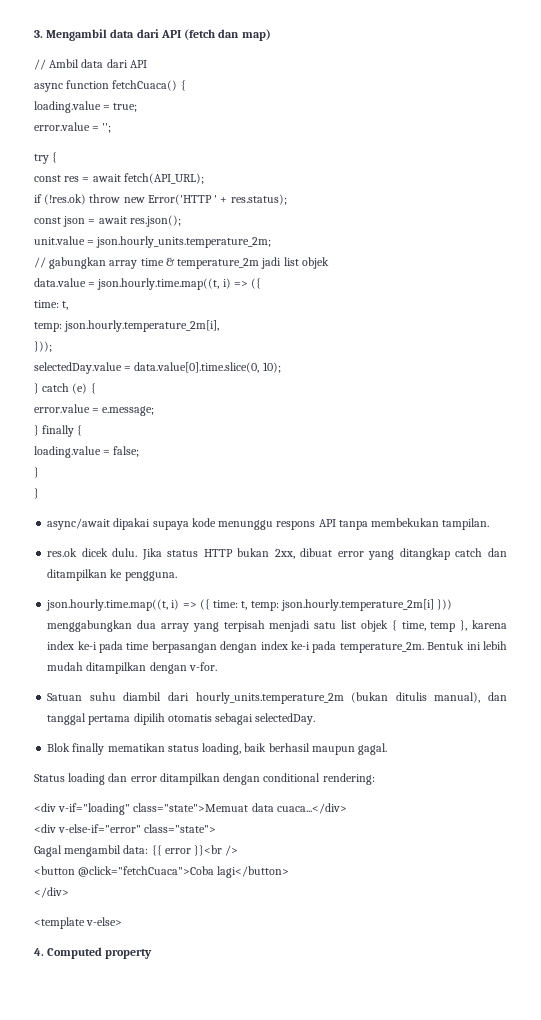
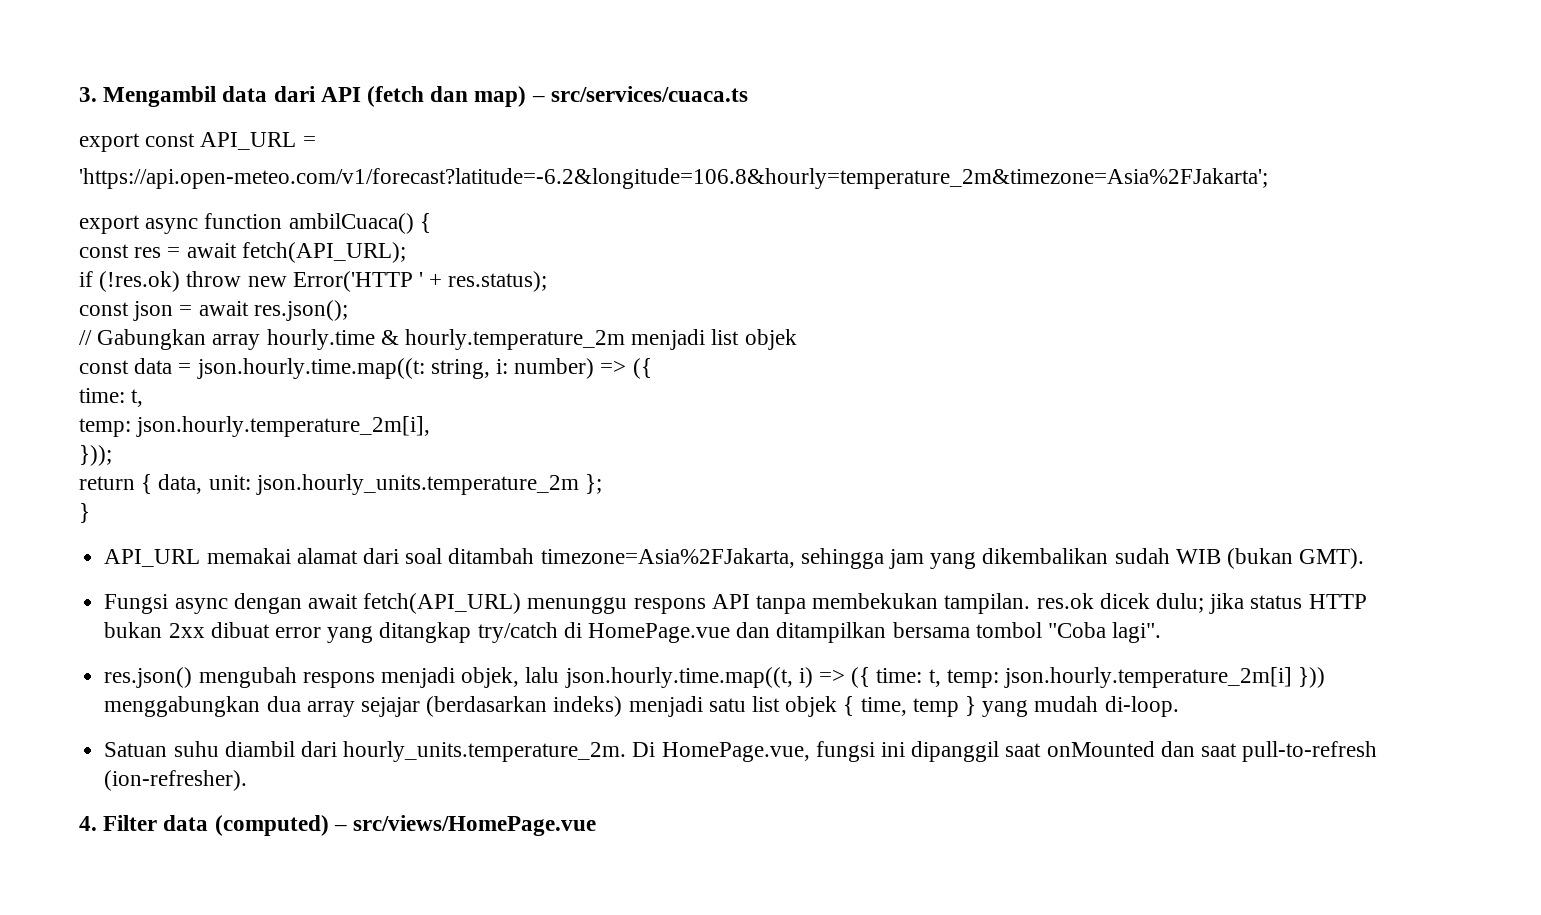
[34,59,147,70] [34,80,186,92] [34,101,138,113] [34,122,112,133] [34,154,49,164] // // Ambil data dari API // async function fetchCuaca() { // loading.value = true; // error.value = ''; // try -> [531,86,748,102] [79,132,316,152] [79,168,1268,189] [79,213,414,234] – src/services/cuaca.ts // export const API_URL = // 'https://api.open-meteo.com/v1/forecast?latitude=-6.2&longitude=106.8&hourly=temperature_2m&timezone=Asia%2FJakarta'; // export async function ambilCuaca()
[34,236,272,248] [34,257,329,269] [34,278,231,290] unit.value = json.hourly_units.temperature_2m; // // gabungkan array time & temperature_2m jadi list objek // data.value = json.hourly.time.map((t, i) -> [79,329,797,350] [79,358,595,379] // Gabungkan array hourly.time & hourly.temperature_2m menjadi list objek // const data = json.hourly.time.map((t: string, i: number)
[34,362,281,374] [34,383,96,394] [34,404,155,416] [34,425,83,437] [34,446,140,458] [34,467,39,478] [34,488,39,499] [47,518,216,530] selectedDay.value = data.value[0].time.slice(0, 10); // } catch (e) { // error.value = e.message; // } finally { // loading.value = false; // } // } // async/await dipakai supaya kode -> [79,474,603,495] [79,503,90,523] [104,548,1365,569] [104,593,522,614] return { data, unit: json.hourly_units.temperature_2m }; // } // API_URL memakai alamat dari soal ditambah timezone=Asia%2FJakarta, sehingga jam yang dikembalikan sudah WIB (bukan GMT). // Fungsi async dengan await fetch(API_URL)
(490, 524) // -> (1031, 603) none
[112,548,162,560] dulu. Jika -> [1156,593,1245,614] dulu; jika
[274,549,295,559] 2xx, -> [168,623,205,638] 2xx
[455,548,508,557] [47,569,177,581] catch dan ditampilkan ke pengguna. // -> [477,622,1162,643] [104,667,560,688] try/catch di HomePage.vue dan ditampilkan bersama tombol "Coba lagi". // res.json() mengubah respons menjadi objek, lalu
[192,620,265,632] yang terpisah -> [360,696,623,717] sejajar (berdasarkan indeks)
[460,620,508,631] [47,641,507,653] [47,662,217,674] [47,692,508,704] [47,713,316,725] [47,743,388,755] [34,773,375,785] [34,803,347,815] [34,824,217,833] [34,845,239,857] [34,866,290,878] [34,887,69,898] [34,917,123,929] [34,947,153,959] }, karena index ke-i pada time berpasangan dengan index ke-i pada temperature_2m. Bentuk ini lebih mudah ditampilkan dengan v-for. // Satuan suhu diambil dari hourly_units.temperature_2m (bukan ditulis manual), dan tanggal pertama dipilih otomatis sebagai selectedDay. // Blok finally mematikan status loading, baik berhasil maupun gagal. // Status loading dan error ditampilkan dengan conditional rendering: // <div v-if="loading" class="state">Memuat data cuaca...</div> // <div v-else-if="error" class="state"> // Gagal mengambil data: {{ error }}<br /> // <button @click="fetchCuaca">Coba lagi</button> // </div> // <template v-else> // 4. Computed property -> [965,696,1179,717] [104,741,1378,762] [104,770,248,791] [79,815,597,836] } yang mudah di-loop. // Satuan suhu diambil dari hourly_units.temperature_2m. Di HomePage.vue, fungsi ini dipanggil saat onMounted dan saat pull-to-refresh (ion-refresher). // 4. Filter data (computed) – src/views/HomePage.vue

